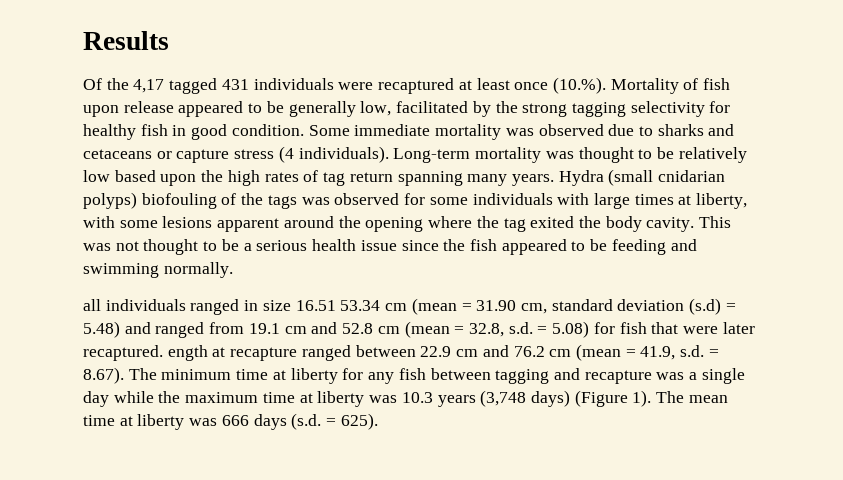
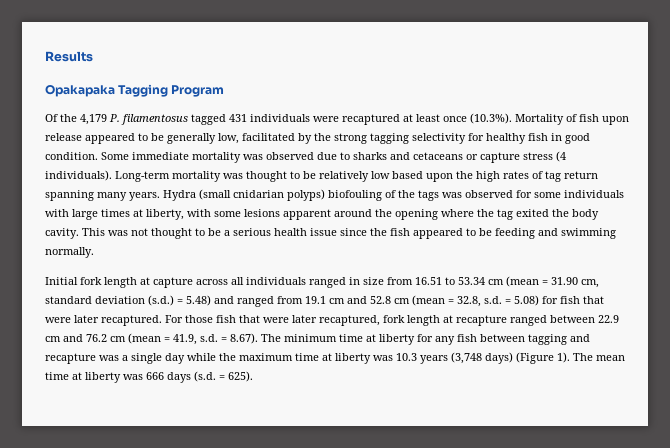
(169, 40) none -> [45,84,225,97] // Opakapaka Tagging Program
[133,79,165,93] 4,17 -> [80,114,188,125] 4,179 P. filamentosus
[552,77,606,94] (10.%). -> [470,113,512,124] (10.3%).
(233, 270) none -> [45,277,228,288] Initial fork length at capture across
[295,300,336,311] 16.51 -> [387,277,455,285] from 16.51 to
[689,298,722,315] (s.d) -> [148,295,174,306] (s.d.)
[167,345,208,361] ength -> [165,315,440,326] For those fish that were later recaptured, fork length

